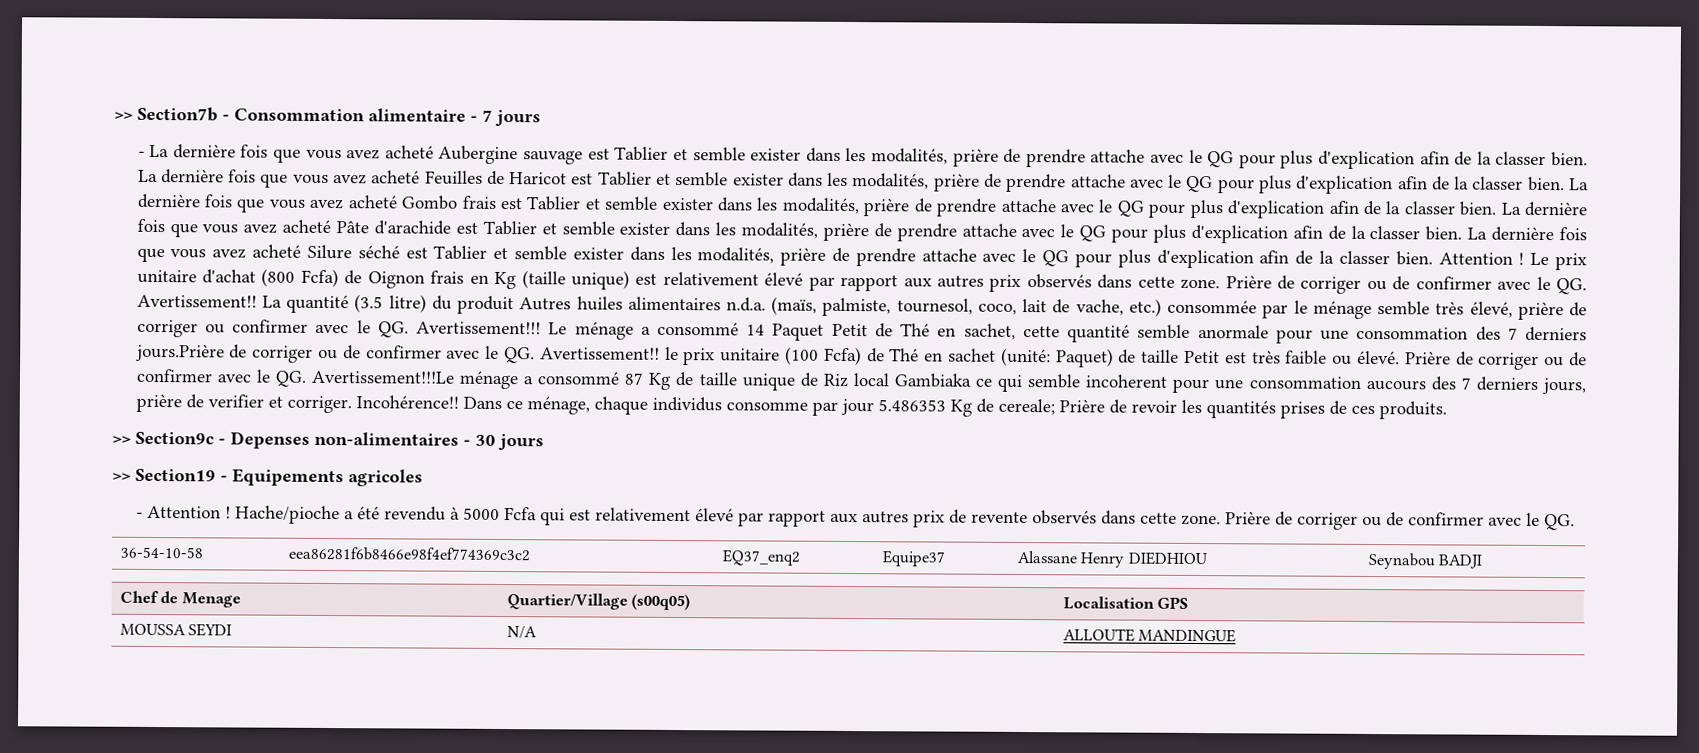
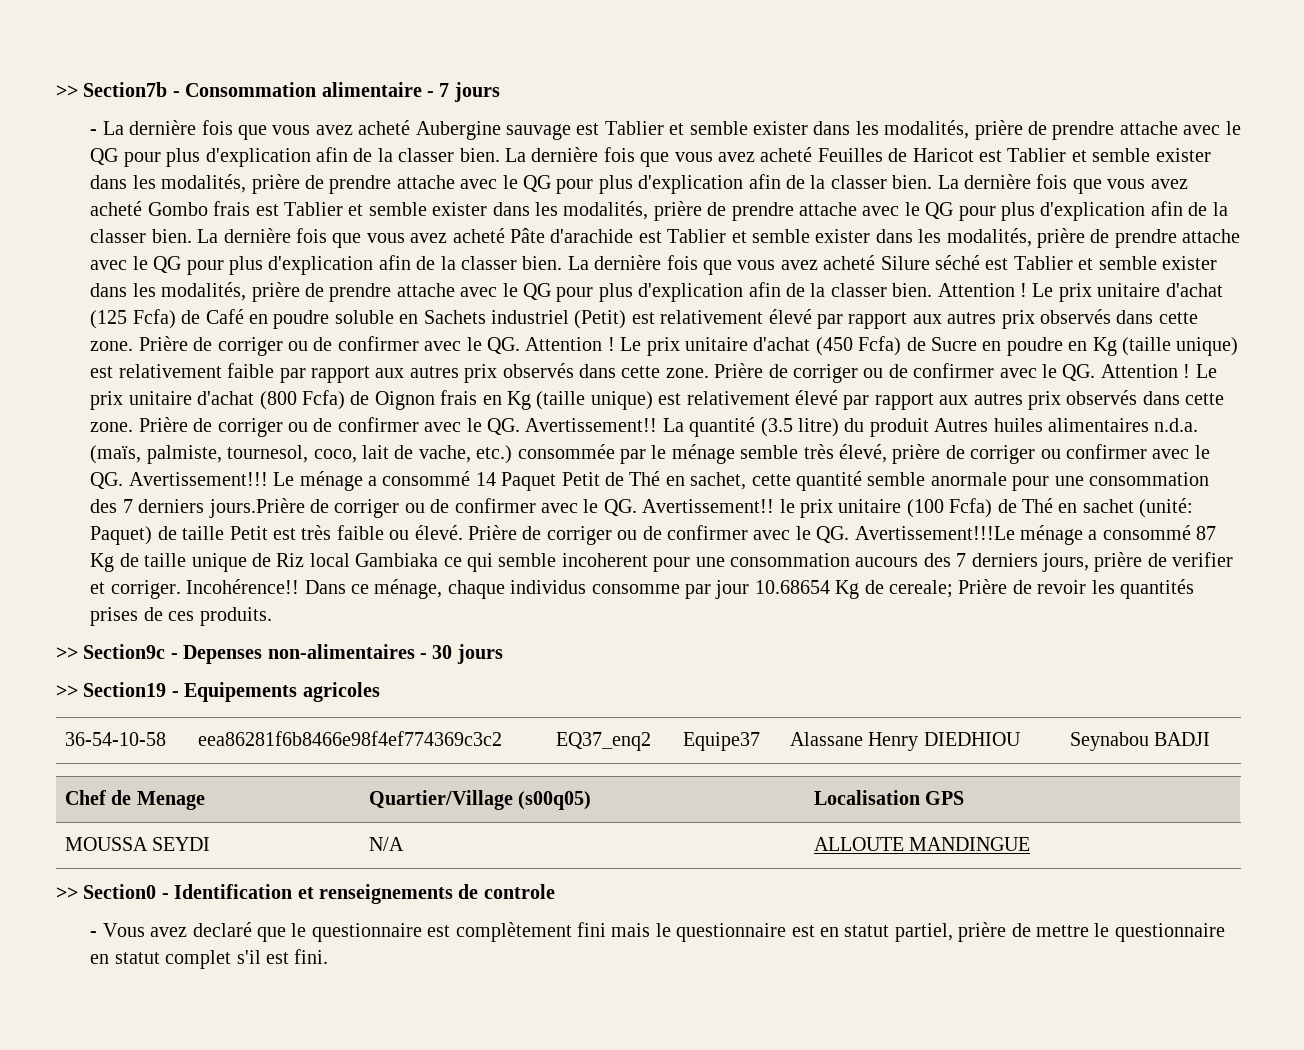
(257, 276) none -> [90,309,1198,329] [90,336,1239,356] [90,363,1217,383] [90,391,255,410] (125 Fcfa) de Café en poudre soluble en Sachets industriel (Petit) est relativement élevé par rapport aux autres prix observés dans cette zone. Prière de corriger ou de confirmer avec le QG. Attention ! Le prix unitaire d'achat (450 Fcfa) de Sucre en poudre en Kg (taille unique) est relativement faible par rapport aux autres prix observés dans cette zone. Prière de corriger ou de confirmer avec le QG. Attention ! Le prix unitaire d'achat
[877,399,946,412] 5.486353 -> [754,580,830,594] 10.68654
[135,505,1575,531] // - Attention ! Hache/pioche a été revendu à 5000 Fcfa qui est relativement élevé par rapport aux autres prix de revente observés dans cette zone. Prière de corriger ou de confirmer avec le QG. -> (380, 692) none
(1237, 635) none -> [56,884,555,904] [90,922,1225,942] [90,949,329,969] // >> Section0 - Identification et renseignements de controle // - Vous avez declaré que le questionnaire est complètement fini mais le questionnaire est en statut partiel, prière de mettre le questionnaire en statut complet s'il est fini.

